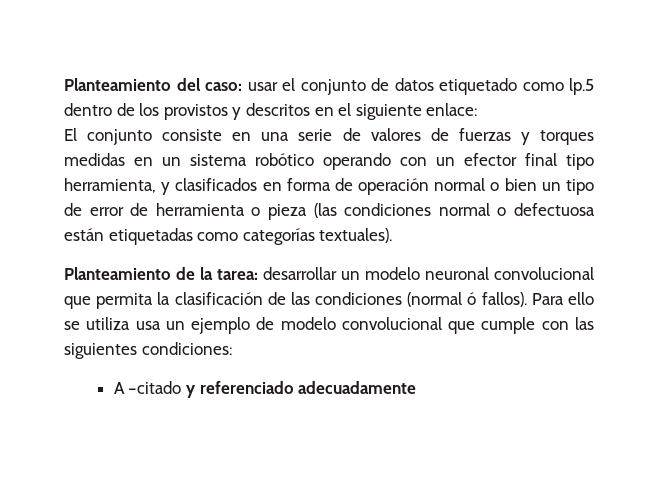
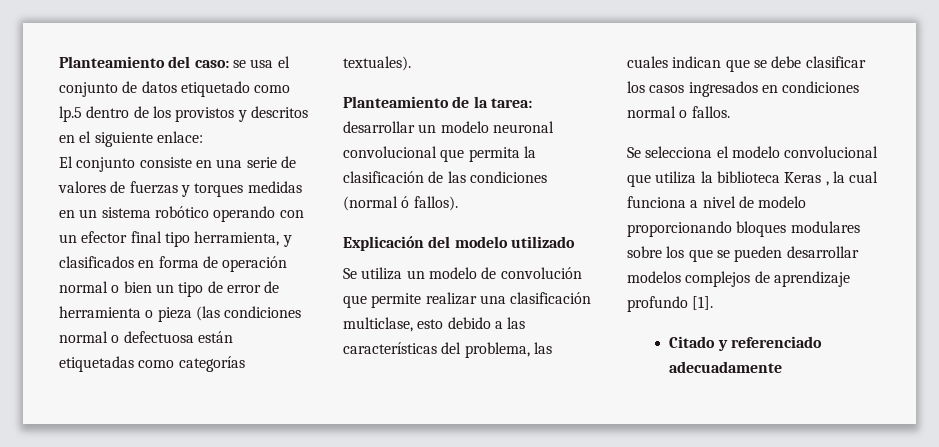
[247,82,278,91] usar -> [232,59,274,68] se usa
[531,292,594,305] [64,317,594,334] [64,342,232,359] [113,381,182,394] Para ello se utiliza usa un ejemplo de modelo convolucional que cumple con las siguientes condiciones: // A –citado -> [343,236,575,251] [343,267,582,280] [343,292,592,308] [343,317,526,332] [343,342,552,358] [627,56,866,72] [627,81,860,97] [627,106,730,118] [627,146,879,158] [627,171,879,187] [627,196,807,208] [627,221,860,237] [627,246,859,262] [627,271,850,287] [627,296,714,312] [669,336,716,348] // Explicación del modelo utilizado // Se utiliza un modelo de convolución que permite realizar una clasificación multiclase, esto debido a las características del problema, las cuales indican que se debe clasificar los casos ingresados en condiciones normal o fallos. // Se selecciona el modelo convolucional que utiliza la biblioteca Keras , la cual funciona a nivel de modelo proporcionando bloques modulares sobre los que se pueden desarrollar modelos complejos de aprendizaje profundo [1]. // Citado

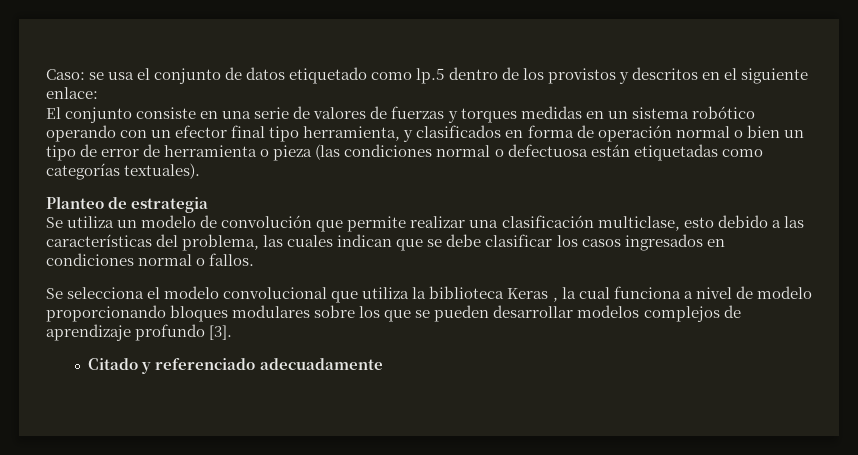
[59,56,229,68] Planteamiento del caso: -> [46,69,85,80] Caso:
[343,96,532,108] [343,121,554,133] [343,146,536,162] [343,171,547,183] [343,196,458,211] [343,236,575,251] Planteamiento de la tarea: desarrollar un modelo neuronal convolucional que permita la clasificación de las condiciones (normal ó fallos). // Explicación del modelo utilizado -> [46,196,209,213] Planteo de estrategia
[692,296,714,310] [1]. -> [209,325,233,340] [3].

